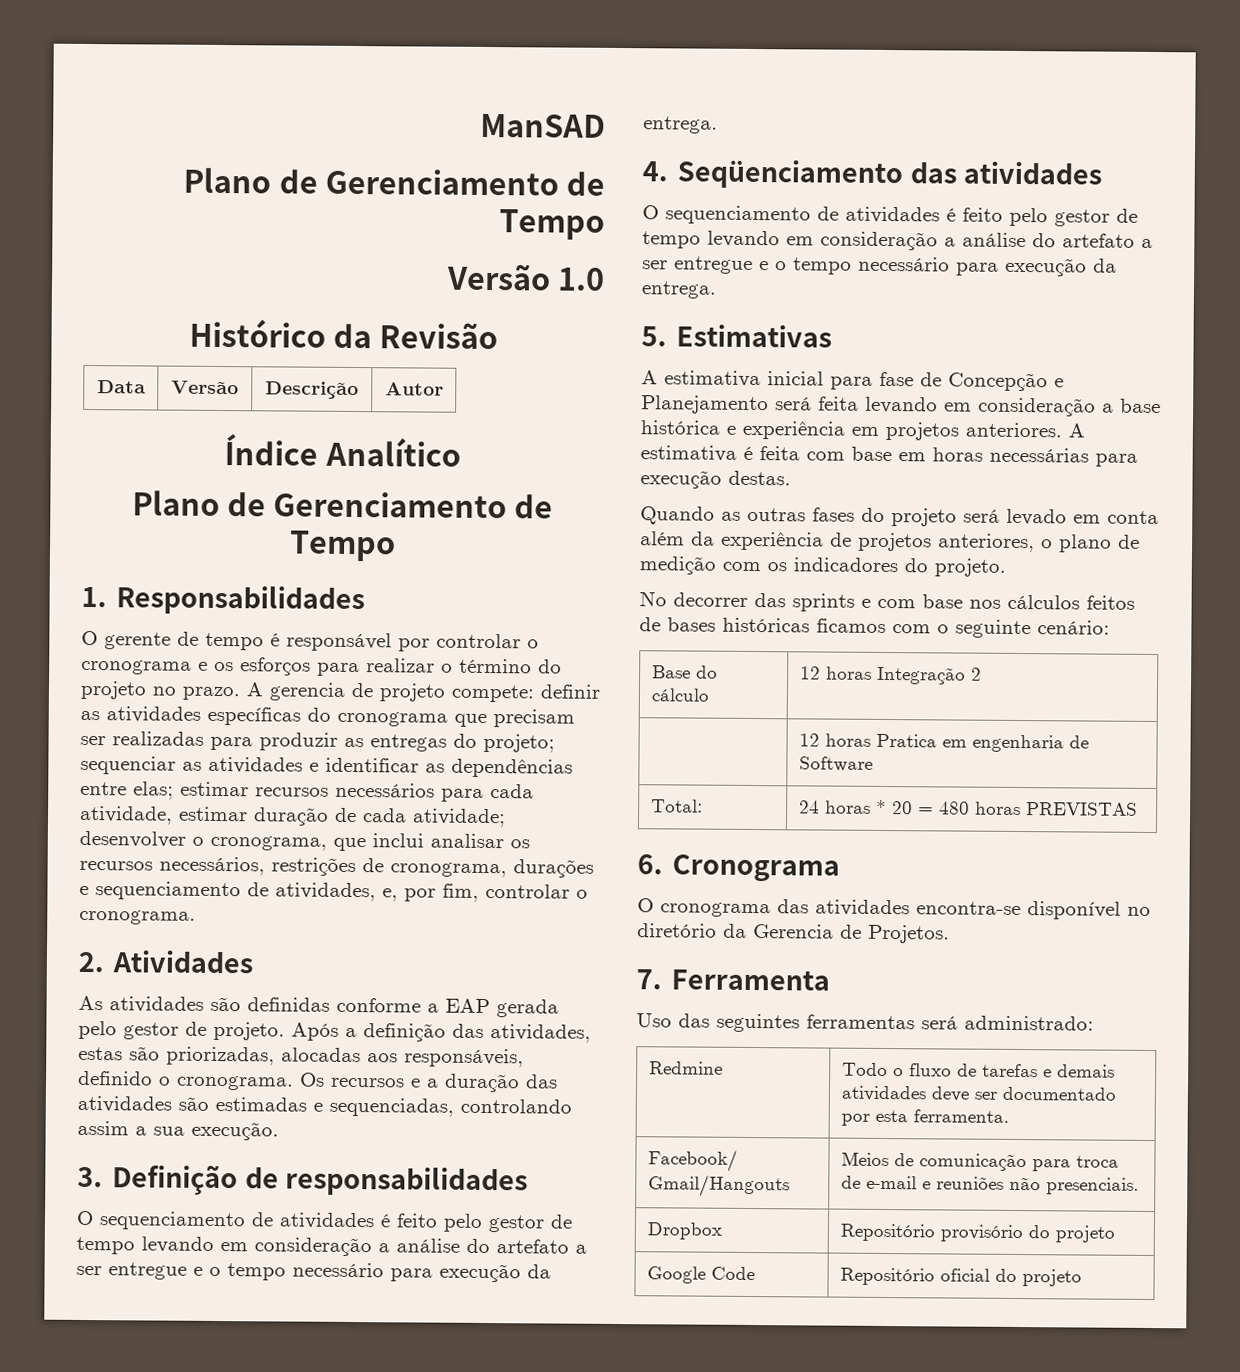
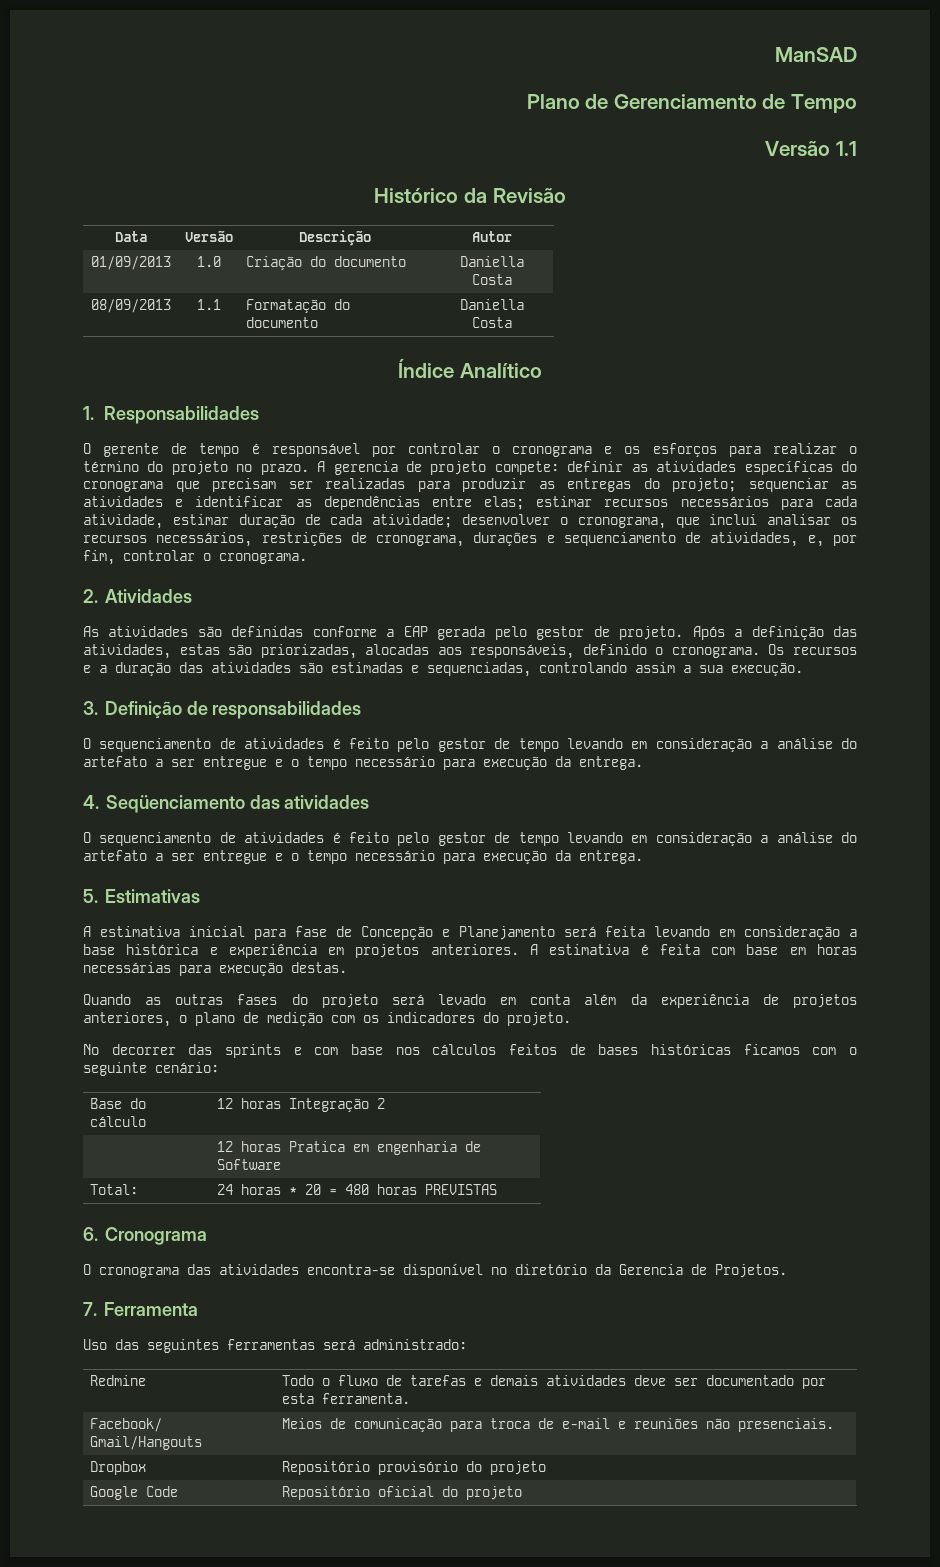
[557,267,605,291] 1.0 -> [836,141,857,156] 1.1
[224,433,461,467] [131,490,554,519] [288,530,396,562] // Índice Analítico // Plano de Gerenciamento de Tempo -> [90,256,171,270] [196,256,221,267] [245,256,406,270] [460,256,524,267] [472,274,512,285] [90,299,171,313] [196,299,221,310] [245,299,350,313] [245,317,318,328] [460,299,524,310] [472,317,512,328] [398,358,542,378] // 01/09/2013 | 1.0 | Criação do documento | Daniella Costa // 08/09/2013 | 1.1 | Formatação do documento | Daniella Costa // Índice Analítico

